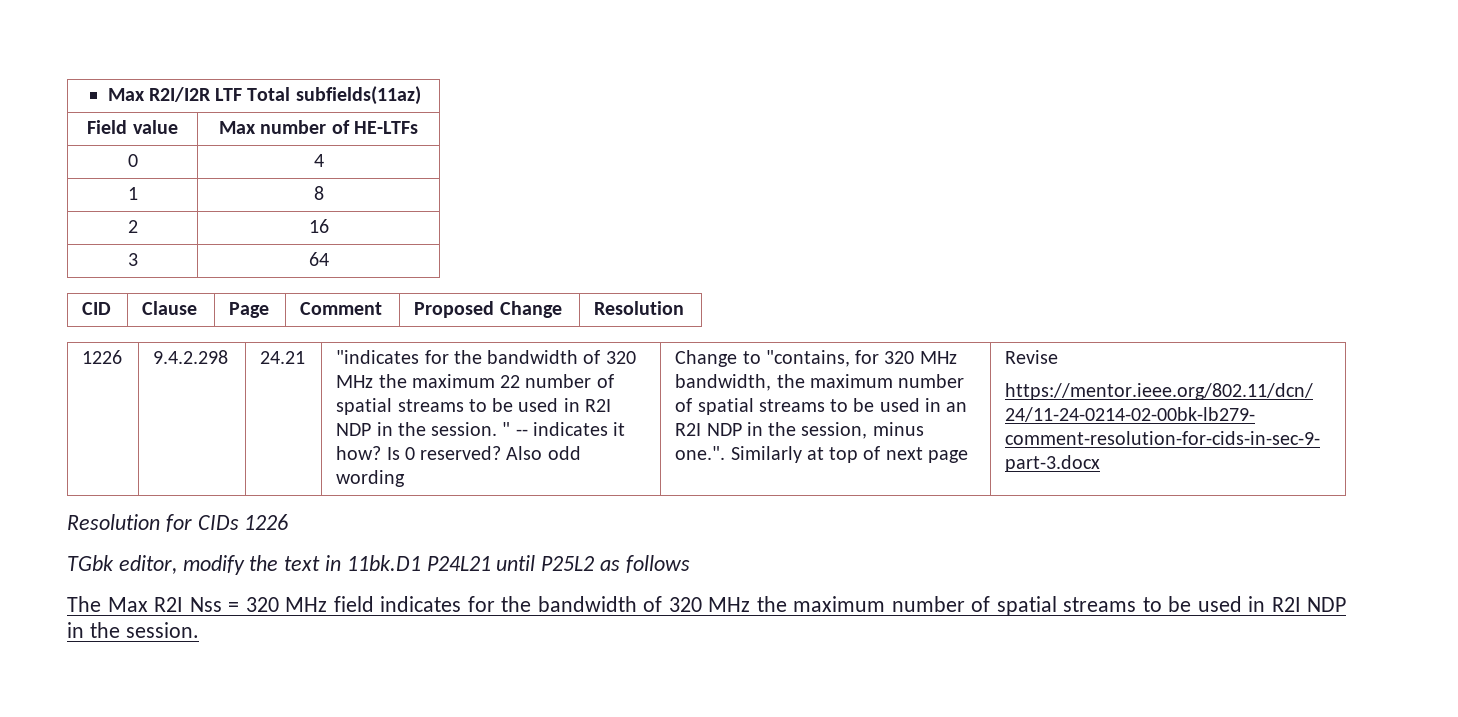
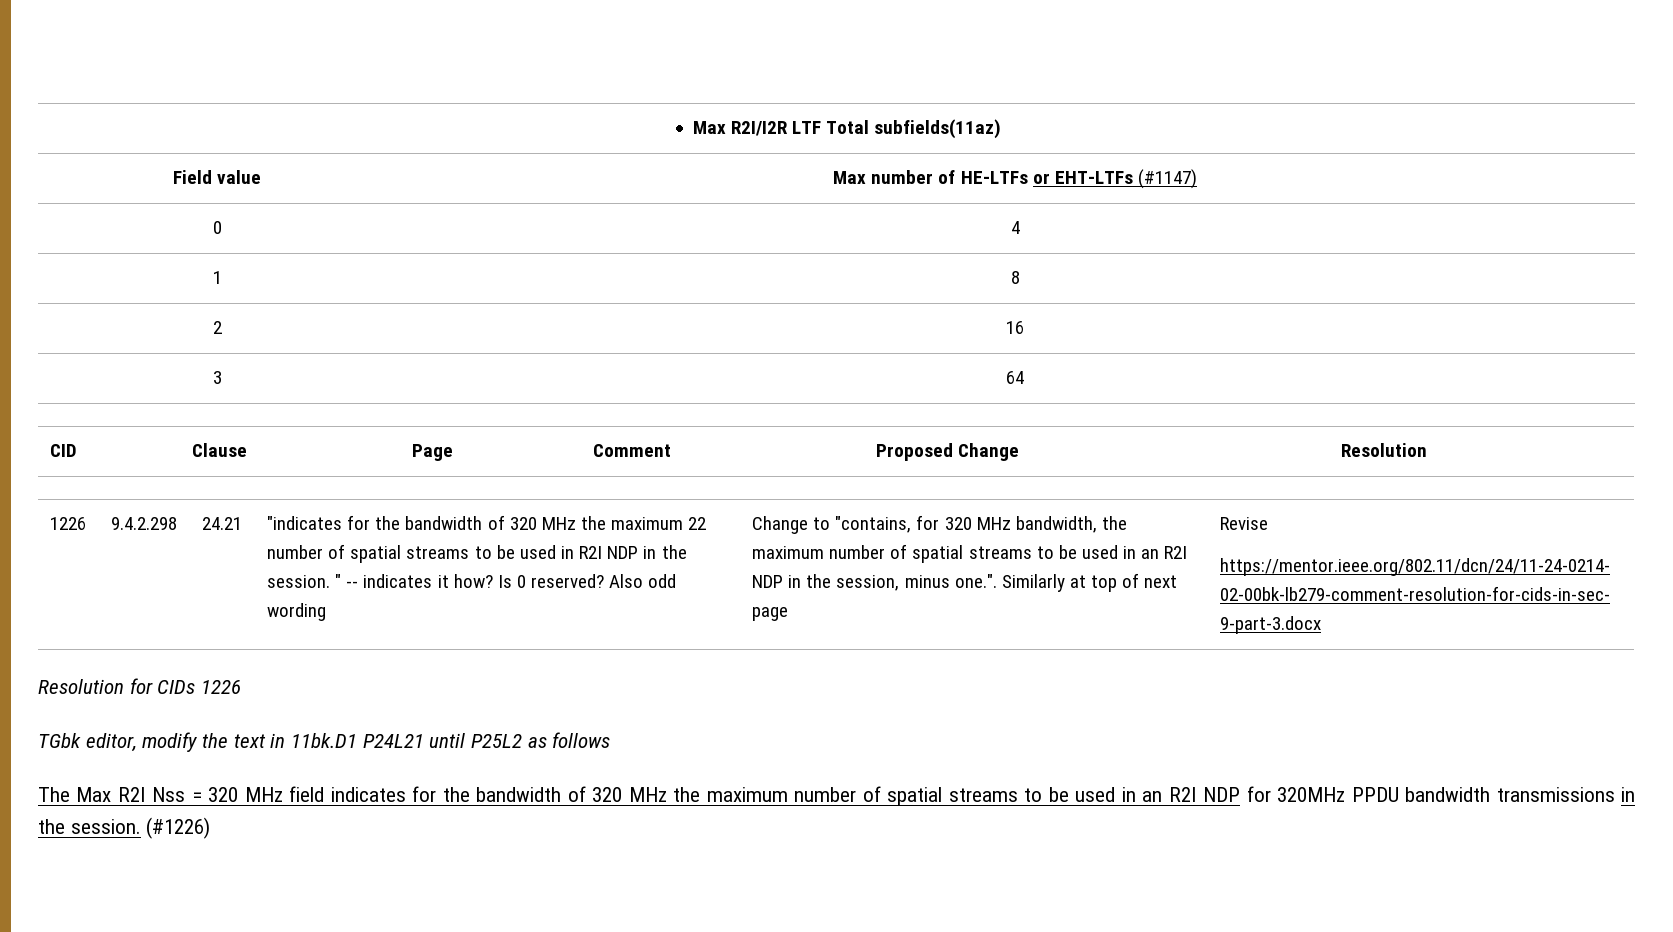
(418, 127) none -> [1032,169,1197,189] or EHT-LTFs (#1147)
[1271,597,1346,612] [67,622,199,638] R2I NDP in the session. -> [1142,786,1636,802] [38,817,211,839] an R2I NDP for 320MHz PPDU bandwidth transmissions in the session. (#1226)

